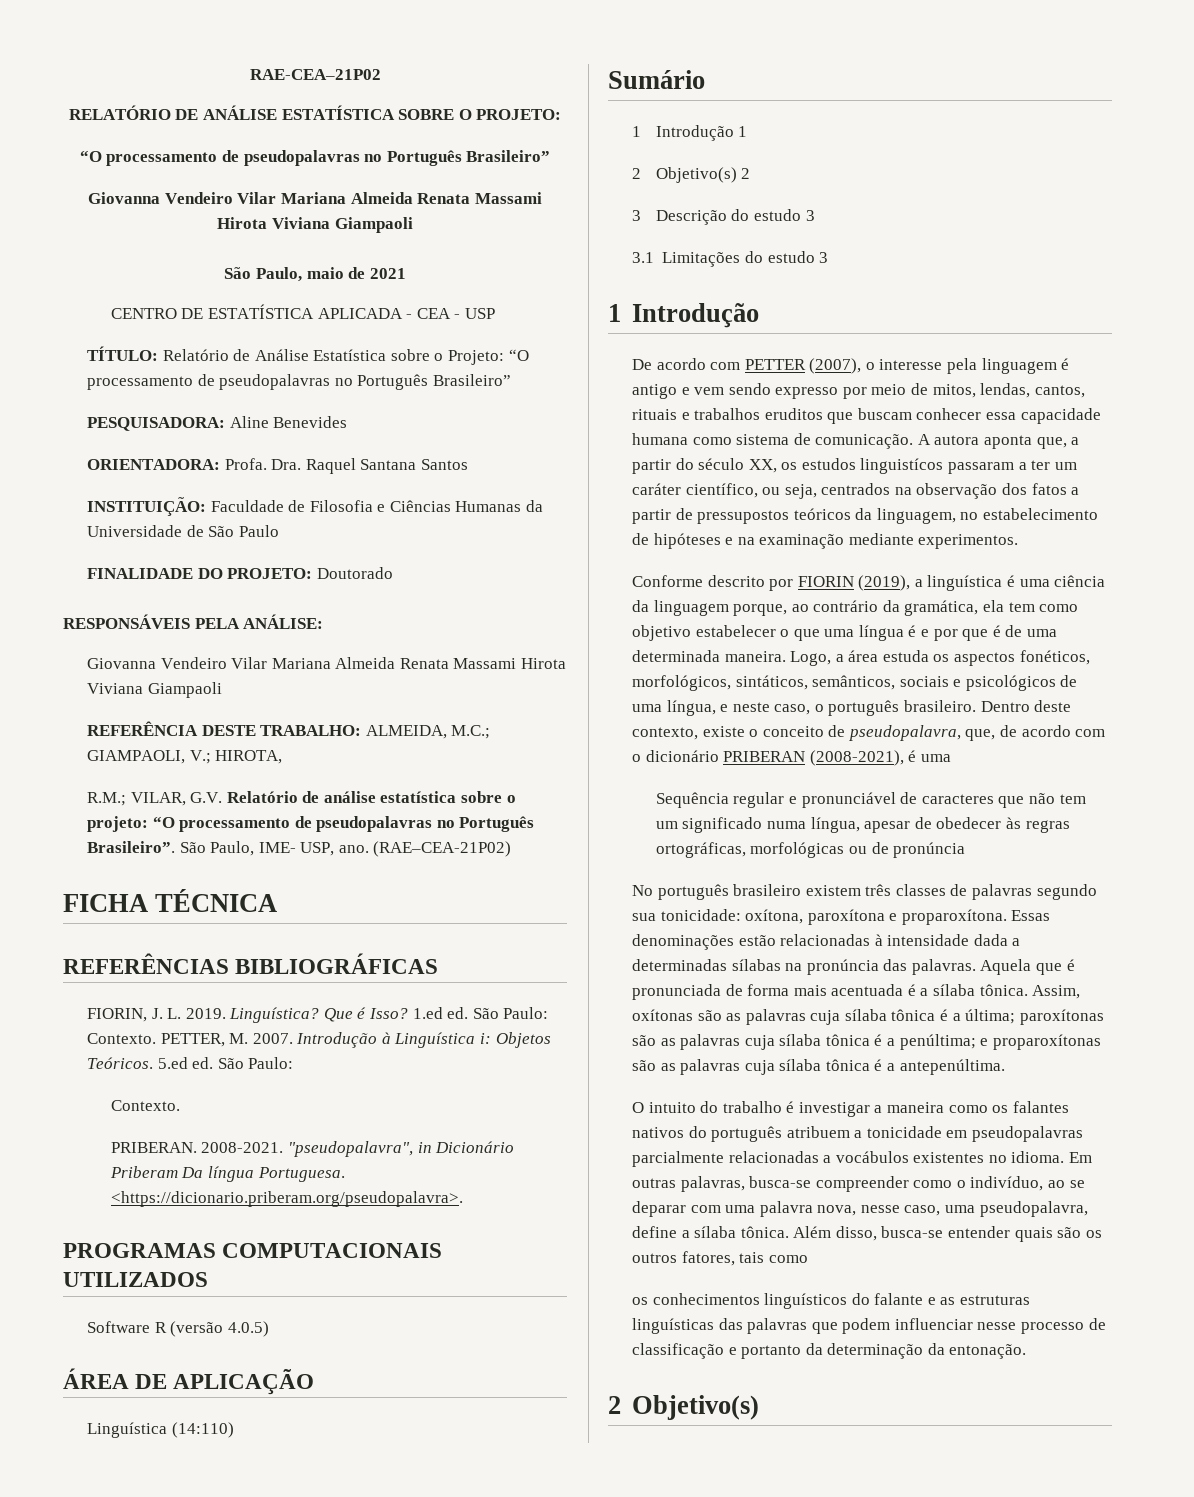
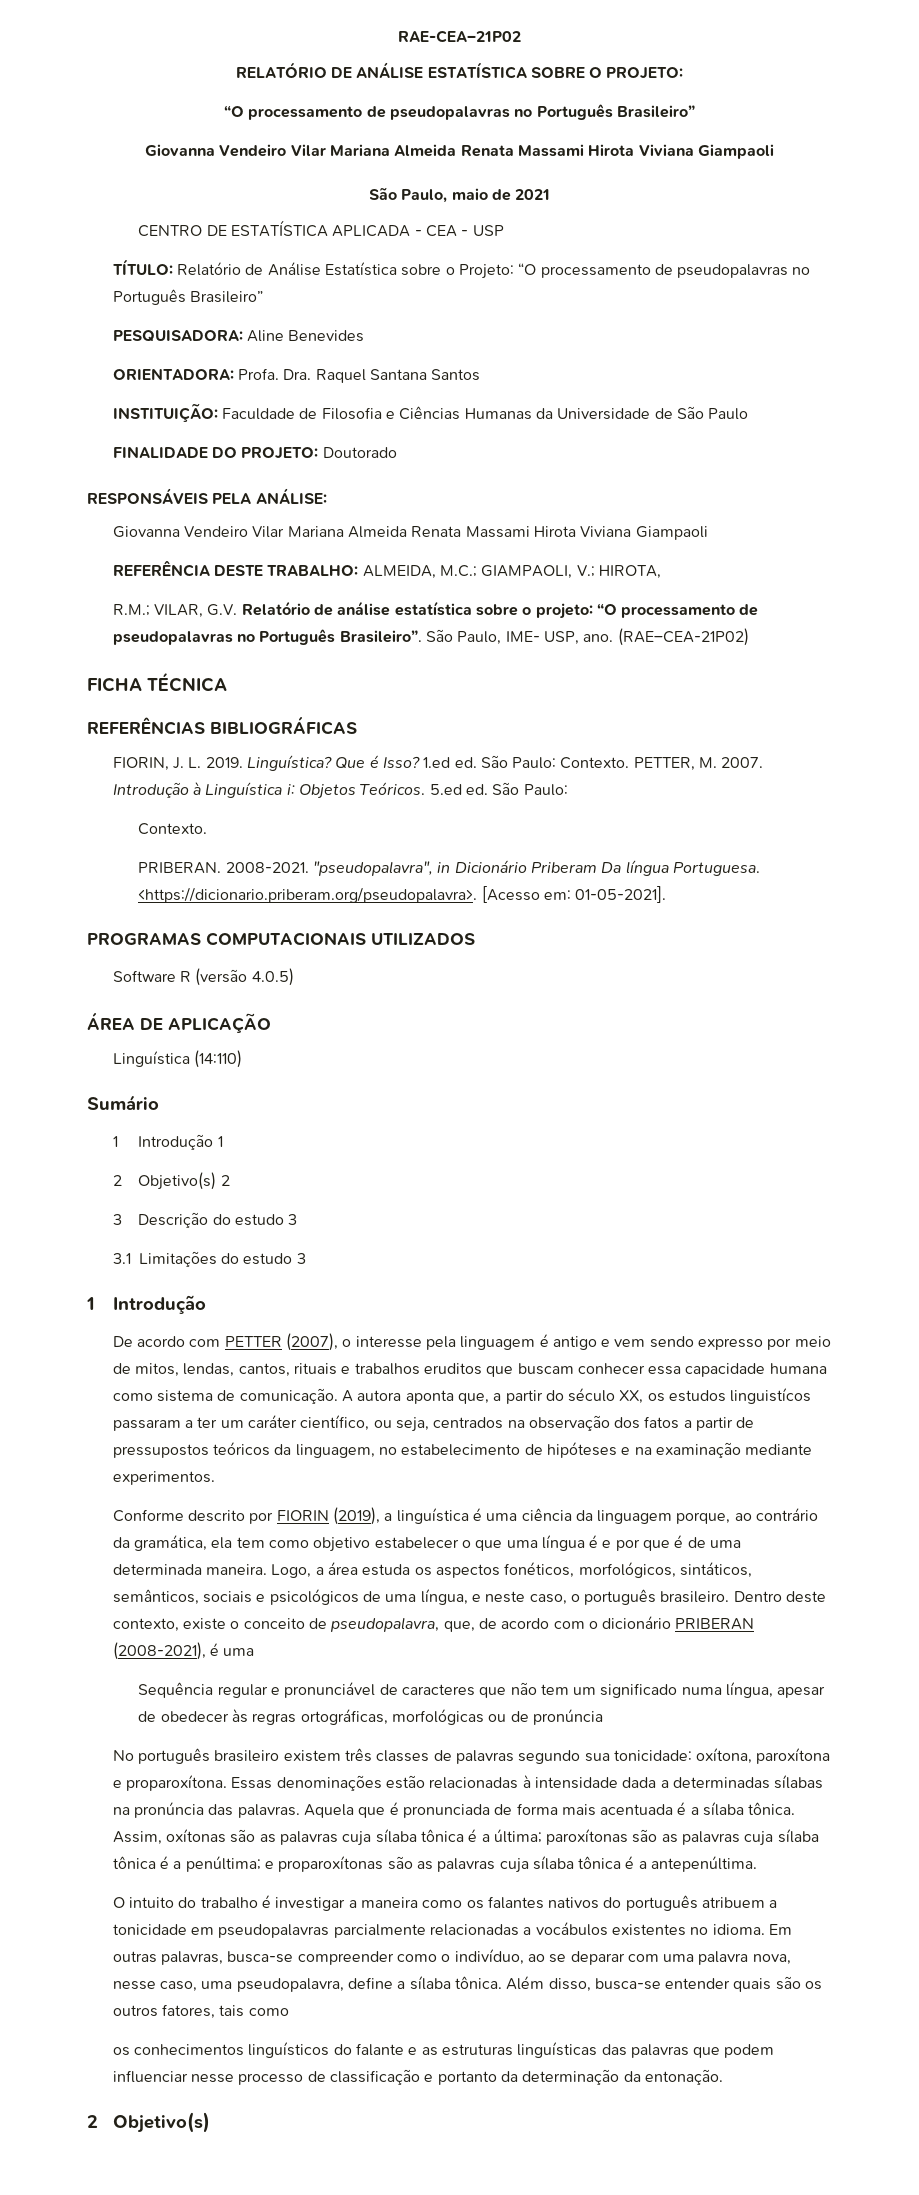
(463, 1199) none -> [481,886,667,903] [Acesso em: 01-05-2021].

